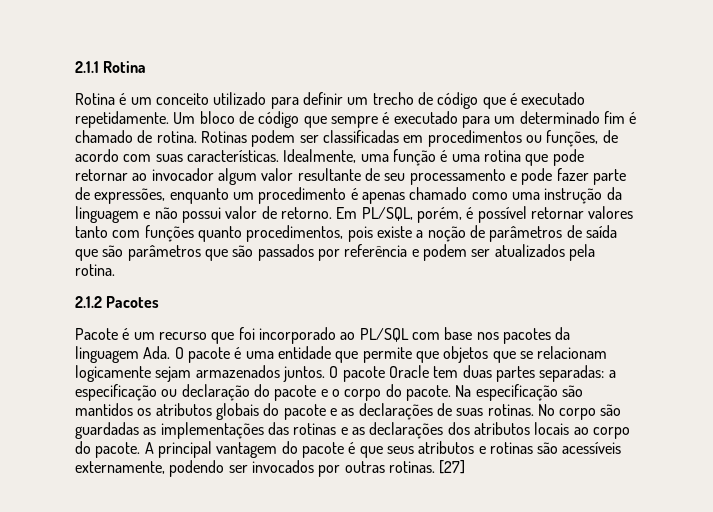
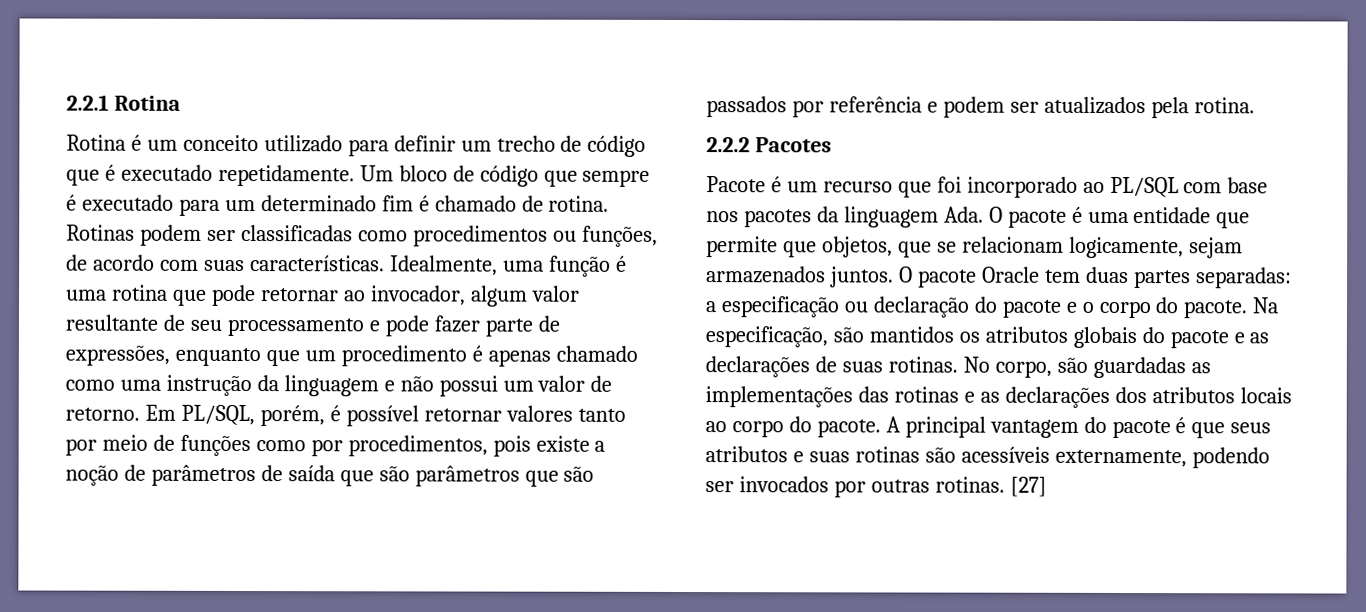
[75,61,99,73] 2.1.1 -> [66,94,109,111] 2.2.1
[403,135,424,143] em -> [357,230,408,242] como
[151,168,214,181] invocador -> [370,285,466,306] invocador,
(229, 196) none -> [265,350,300,367] que
(221, 215) none -> [502,380,534,392] um
[112,225,242,242] com funções quanto -> [65,434,343,457] por meio de funções como por
[75,296,102,308] 2.1.2 -> [706,137,750,153] 2.2.2
[443,346,489,363] objetos -> [821,236,893,258] objetos,
[75,365,151,382] logicamente -> [1068,236,1184,259] logicamente,
[475,384,558,401] especificação -> [705,326,828,348] especificação,
[559,408,597,420] corpo -> [994,360,1052,378] corpo,
(486, 450) none -> [808,451,850,463] suas

